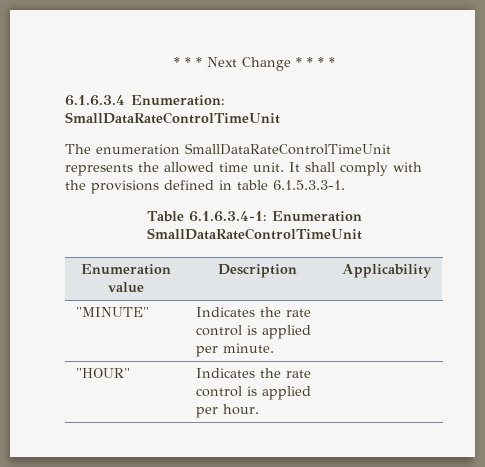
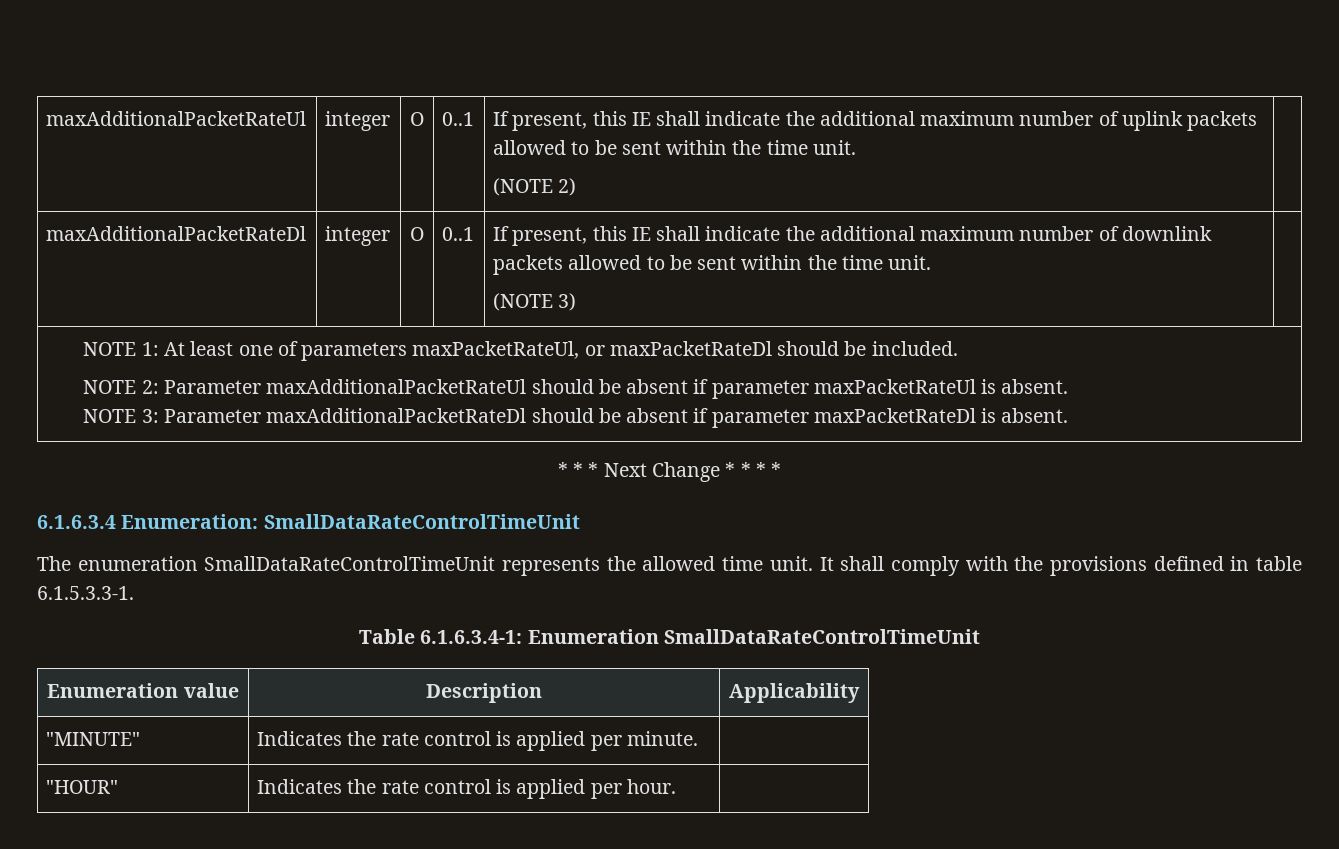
(173, 62) none -> [46,111,307,126] [325,111,391,131] [410,112,424,126] [442,112,475,126] [493,111,1258,131] [493,140,856,155] [493,178,577,196] [46,226,307,241] [325,226,391,246] [410,227,424,241] [442,227,475,241] [493,226,1212,246] [493,255,932,275] [493,293,577,311] [83,341,958,361] [83,379,1069,399] [83,408,1069,428] maxAdditionalPacketRateUl | integer | O | 0..1 | If present, this IE shall indicate the additional maximum number of uplink packets allowed to be sent within the time unit. // (NOTE 2) | // maxAdditionalPacketRateDl | integer | O | 0..1 | If present, this IE shall indicate the additional maximum number of downlink packets allowed to be sent within the time unit. // (NOTE 3) | // NOTE 1: At least one of parameters maxPacketRateUl, or maxPacketRateDl should be included. // NOTE 2: Parameter maxAdditionalPacketRateUl should be absent if parameter maxPacketRateUl is absent. // NOTE 3: Parameter maxAdditionalPacketRateDl should be absent if parameter maxPacketRateDl is absent. //

